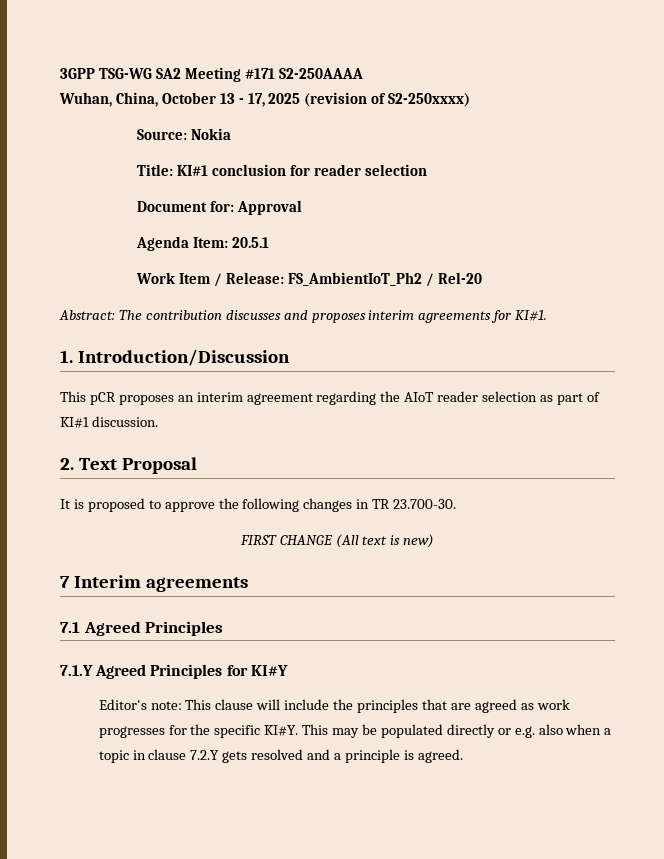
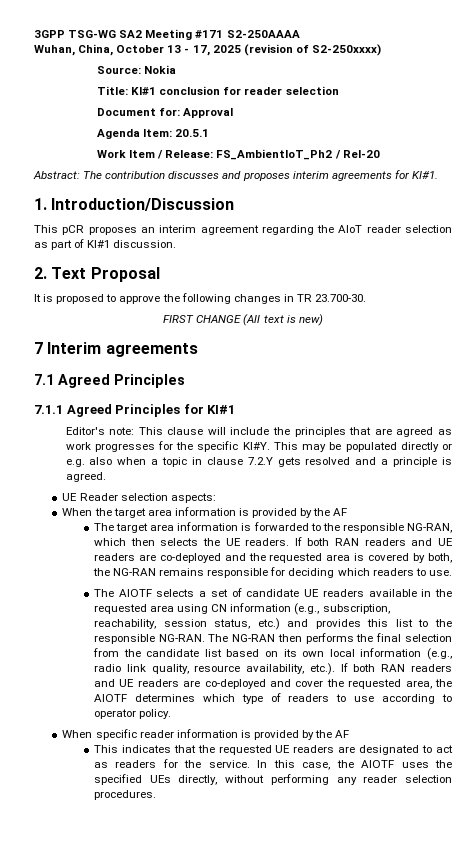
[60,665,93,676] 7.1.Y -> [34,405,63,414] 7.1.1
[250,665,288,676] KI#Y -> [207,405,236,414] KI#1
(463, 756) none -> [62,493,216,503] [62,507,348,518] [93,522,452,533] [93,537,454,546] [93,553,452,563] [92,567,452,578] [93,588,452,597] [93,603,390,615] [93,618,452,630] [93,633,452,644] [92,648,452,660] [93,663,452,675] [93,679,452,689] [93,693,453,704] [93,709,172,719] [62,729,350,740] [93,745,453,755] [93,759,452,770] [93,774,452,785] [93,790,156,800] // UE Reader selection aspects: // When the target area information is provided by the AF // The target area information is forwarded to the responsible NG-RAN, which then selects the UE readers. If both RAN readers and UE readers are co-deployed and the requested area is covered by both, the NG-RAN remains responsible for deciding which readers to use. // The AIOTF selects a set of candidate UE readers available in the requested area using CN information (e.g., subscription, reachability, session status, etc.) and provides this list to the responsible NG-RAN. The NG-RAN then performs the final selection from the candidate list based on its own local information (e.g., radio link quality, resource availability, etc.). If both RAN readers and UE readers are co-deployed and cover the requested area, the AIOTF determines which type of readers to use according to operator policy. // When specific reader information is provided by the AF // This indicates that the requested UE readers are designated to act as readers for the service. In this case, the AIOTF uses the specified UEs directly, without performing any reader selection procedures.

